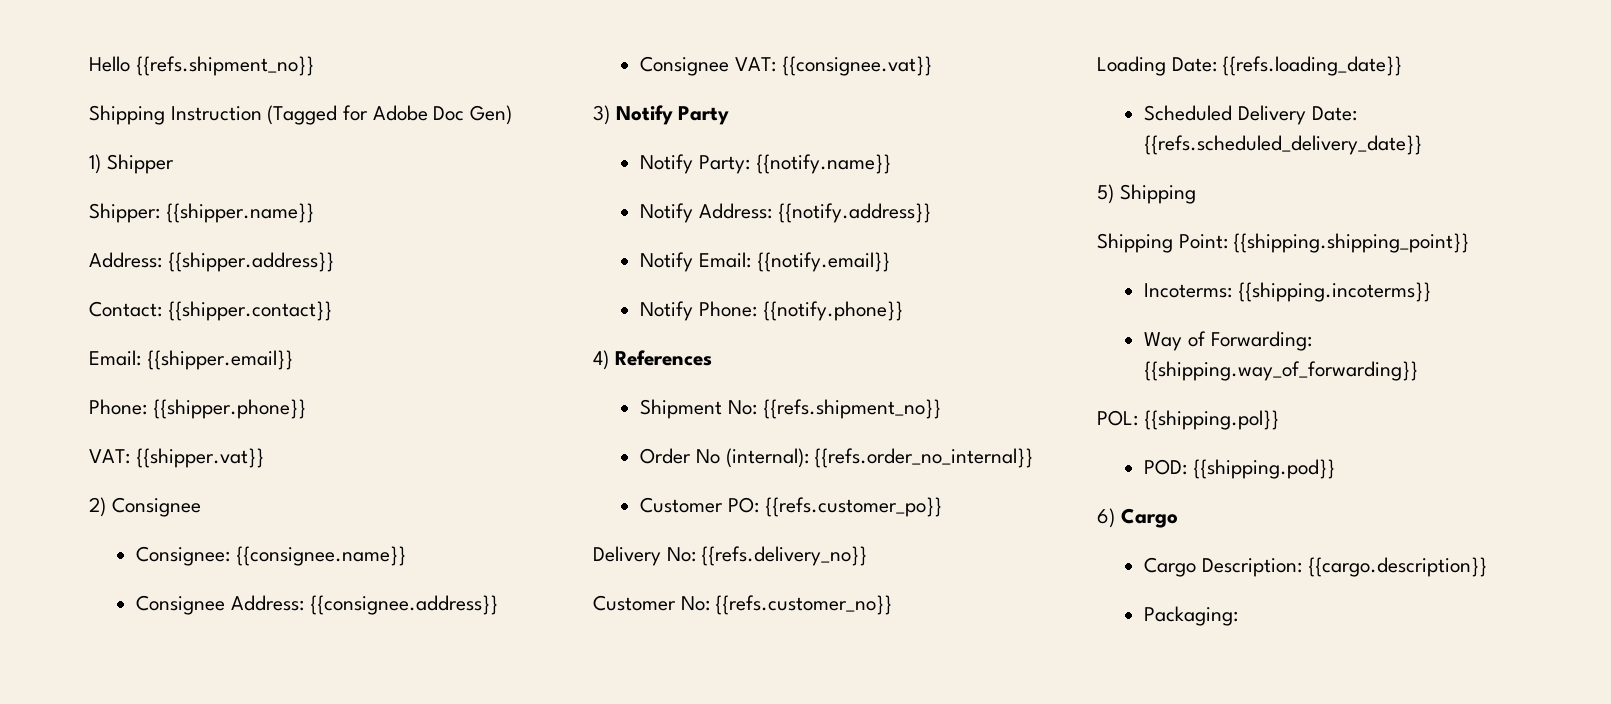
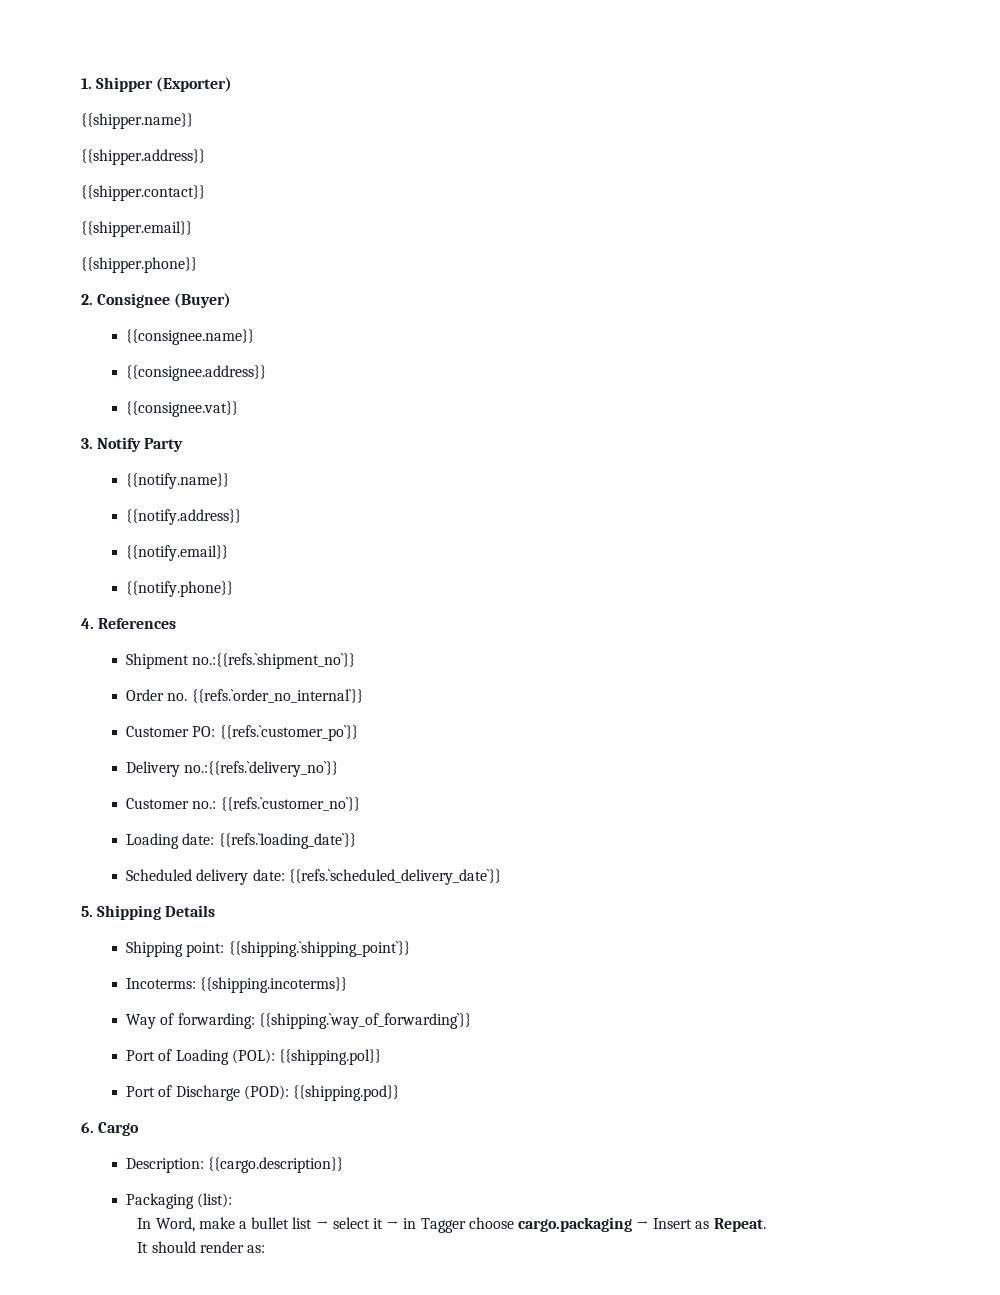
[89,56,314,76] [89,105,513,125] [89,154,174,174] [89,203,160,223] Hello {{refs.shipment_no}} // Shipping Instruction (Tagged for Adobe Doc Gen) // 1) Shipper // Shipper: -> [81,77,233,92] 1. Shipper (Exporter) //
[89,252,162,268] Address: -> (193, 121) none
[89,301,162,317] Contact: -> (205, 157) none
[89,350,141,366] Email: -> (205, 193) none
[89,399,147,415] Phone: -> (192, 229) none
[89,448,264,468] [89,497,201,517] [136,546,231,566] VAT: {{shipper.vat}} // 2) Consignee // Consignee: -> [81,293,232,308] 2. Consignee (Buyer) //
[136,595,304,615] Consignee Address: -> (255, 337) none
[640,56,776,76] Consignee VAT: -> (267, 373) none
[593,105,610,125] 3) -> [81,438,93,449] 3.
[640,154,750,174] Notify Party: -> (184, 445) none
[640,203,772,223] Notify Address: -> (230, 481) none
[640,252,751,272] Notify Email: -> (242, 517) none
[640,301,757,321] Notify Phone: -> (229, 553) none
[593,350,609,370] 4) -> [81,618,94,629] 4.
[727,399,941,419] No: {{refs.shipment_no}} -> [192,653,356,669] no.:{{refs.`shipment_no`}}
[695,448,1034,468] No (internal): {{refs.order_no_internal}} -> [167,689,363,703] no. {{refs.`order_no_internal`}}
[764,497,942,517] [593,546,868,566] [593,595,893,615] [1097,56,1403,76] {{refs.customer_po}} // Delivery No: {{refs.delivery_no}} // Customer No: {{refs.customer_no}} // Loading Date: {{refs.loading_date}} -> [219,725,358,741] [126,761,339,777] [126,797,360,811] [126,833,356,849] {{refs.`customer_po`}} // Delivery no.:{{refs.`delivery_no`}} // Customer no.: {{refs.`customer_no`}} // Loading date: {{refs.`loading_date`}}
[1237,105,1357,125] [1144,135,1423,155] [1097,184,1196,204] [1097,233,1470,253] Delivery Date: {{refs.scheduled_delivery_date}} // 5) Shipping // Shipping Point: {{shipping.shipping_point}} -> [196,869,501,885] [81,905,216,920] [126,941,410,957] delivery date: {{refs.`scheduled_delivery_date`}} // 5. Shipping Details // Shipping point: {{shipping.`shipping_point`}}
[1210,331,1312,351] [1144,361,1419,381] [1097,410,1279,430] [1144,459,1188,475] Forwarding: {{shipping.way_of_forwarding}} // POL: {{shipping.pol}} // POD: -> [177,1013,471,1029] [126,1049,382,1065] [126,1085,289,1101] forwarding: {{shipping.`way_of_forwarding`}} // Port of Loading (POL): {{shipping.pol}} // Port of Discharge (POD):
[1097,508,1115,528] 6) -> [81,1122,94,1133] 6.
[1144,557,1197,577] Cargo -> (140, 1129) none
[1144,606,1239,626] Packaging: -> [126,1193,233,1209] [137,1217,766,1233] [137,1241,266,1253] Packaging (list): // In Word, make a bullet list → select it → in Tagger choose cargo.packaging → Insert as Repeat. // It should render as:

